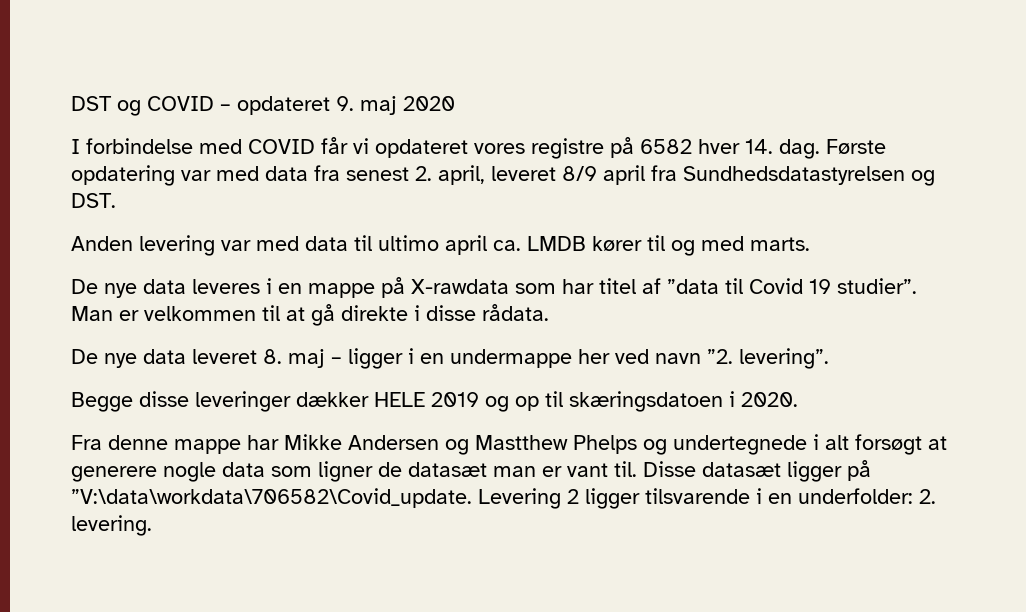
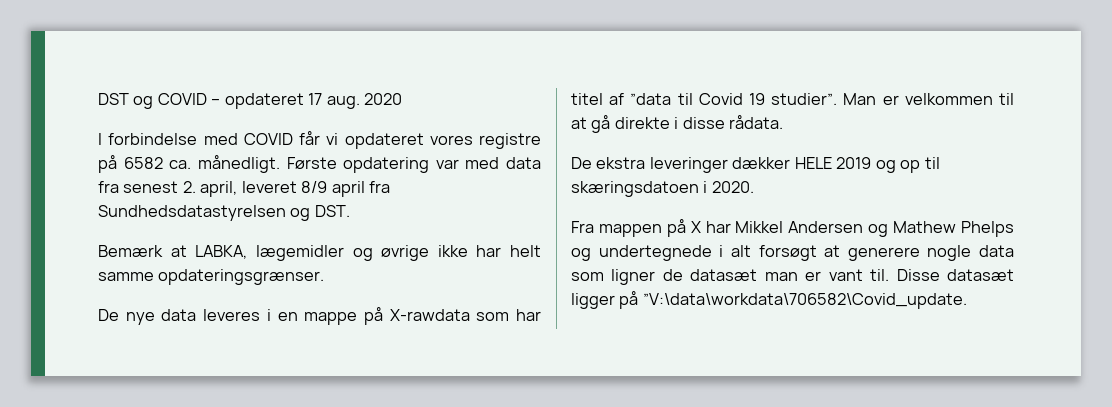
[336,96,397,115] 9. maj -> [308,93,360,109] 17 aug.
[698,139,820,159] hver 14. dag. -> [169,155,280,173] ca. månedligt.
[71,235,810,256] Anden levering var med data til ultimo april ca. LMDB kører til og med marts. -> [98,245,541,261] [98,269,325,285] Bemærk at LABKA, lægemidler og øvrige ikke har helt samme opdateringsgrænser.
[104,348,829,369] [71,391,189,412] nye data leveret 8. maj – ligger i en undermappe her ved navn ”2. levering”. // Begge disse -> [596,157,646,169] ekstra
[108,434,342,454] denne mappe har Mikke -> [598,219,784,237] mappen på X har Mikkel
[475,435,568,450] Mastthew -> [893,221,957,233] Mathew
[478,488,936,509] [71,515,152,536] Levering 2 ligger tilsvarende i en underfolder: 2. levering. -> (967, 301) none

